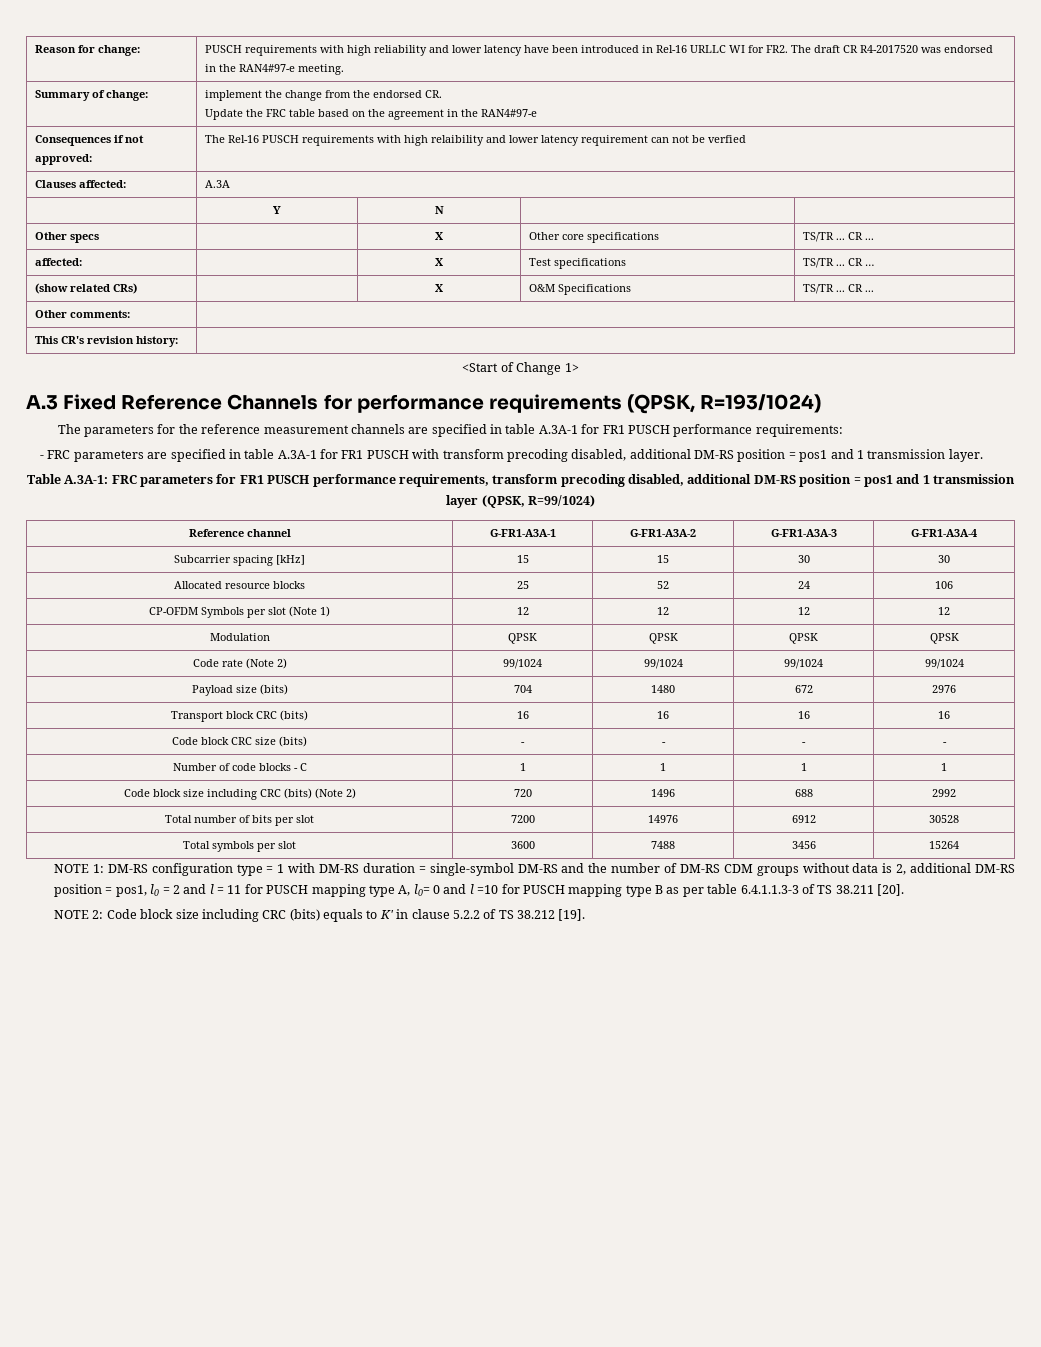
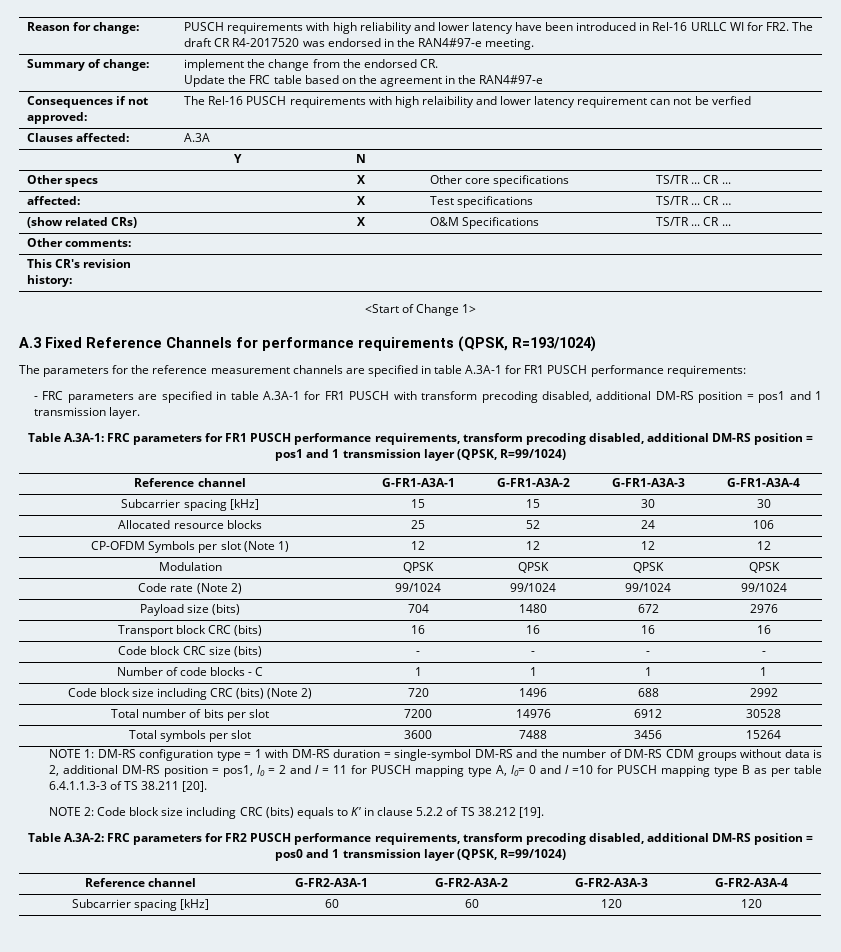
(586, 915) none -> [27,833,814,845] [275,849,566,861] [84,878,197,887] [295,878,368,887] [435,878,508,887] [575,878,648,887] [714,878,788,887] [71,899,210,911] [324,899,339,908] [464,899,479,908] [601,899,622,908] [740,899,762,908] // Table A.3A-2: FRC parameters for FR2 PUSCH performance requirements, transform precoding disabled, additional DM-RS position = pos0 and 1 transmission layer (QPSK, R=99/1024) // Reference channel | G-FR2-A3A-1 | G-FR2-A3A-2 | G-FR2-A3A-3 | G-FR2-A3A-4 // Subcarrier spacing [kHz] | 60 | 60 | 120 | 120

